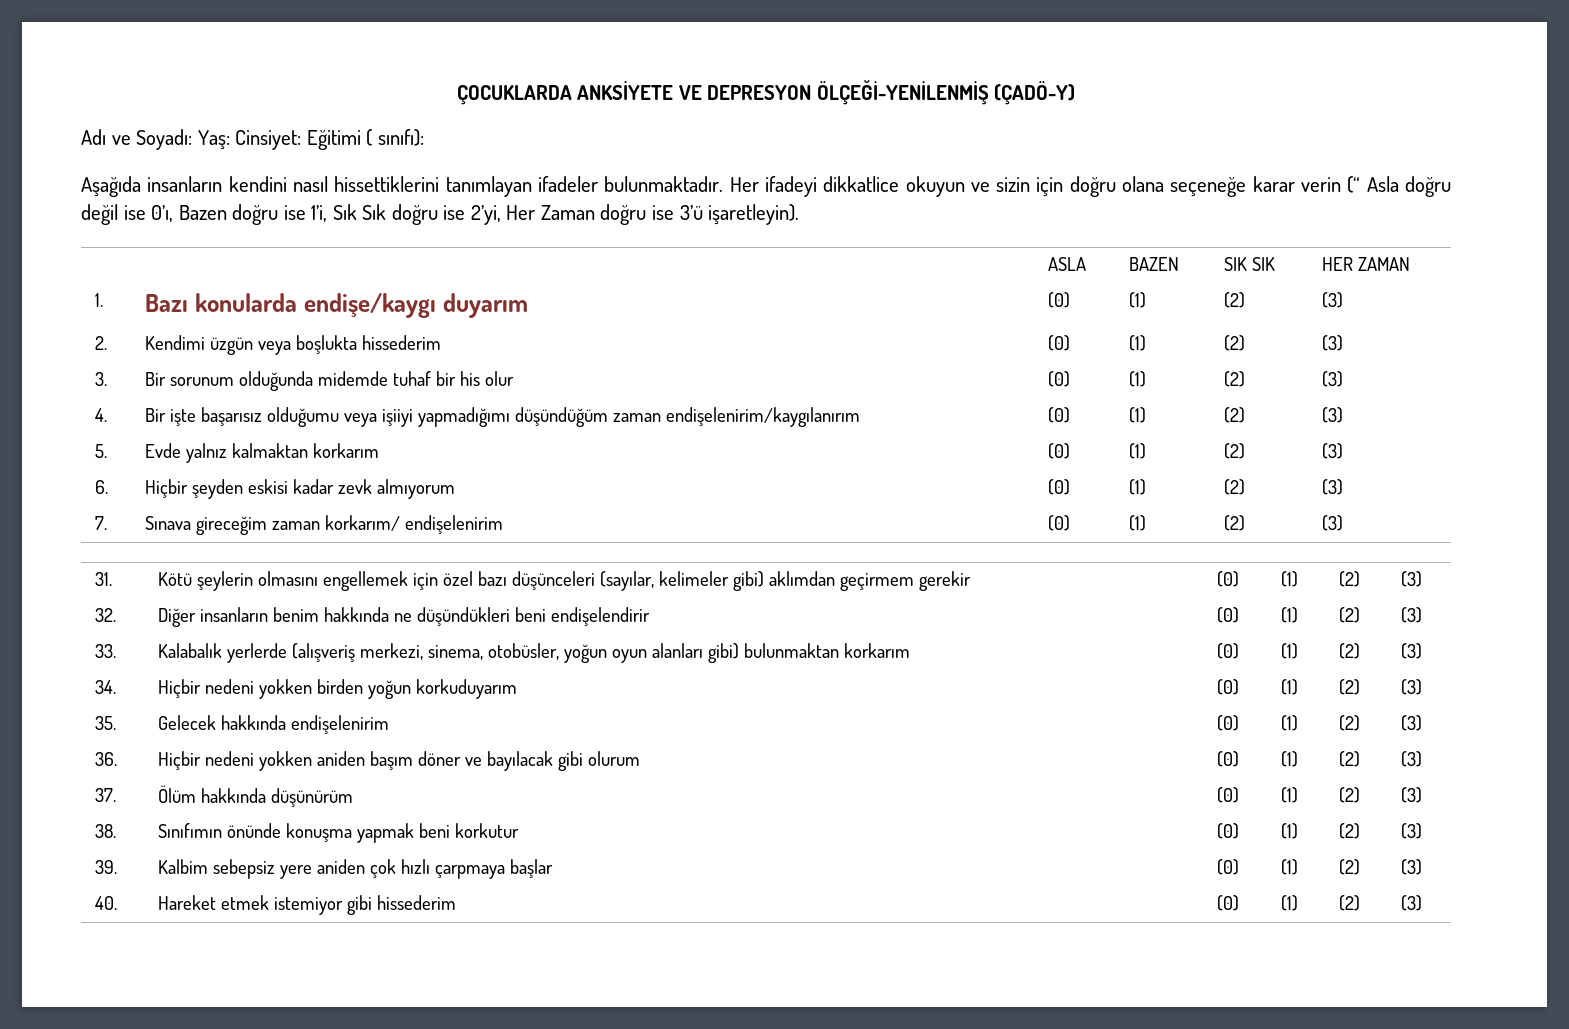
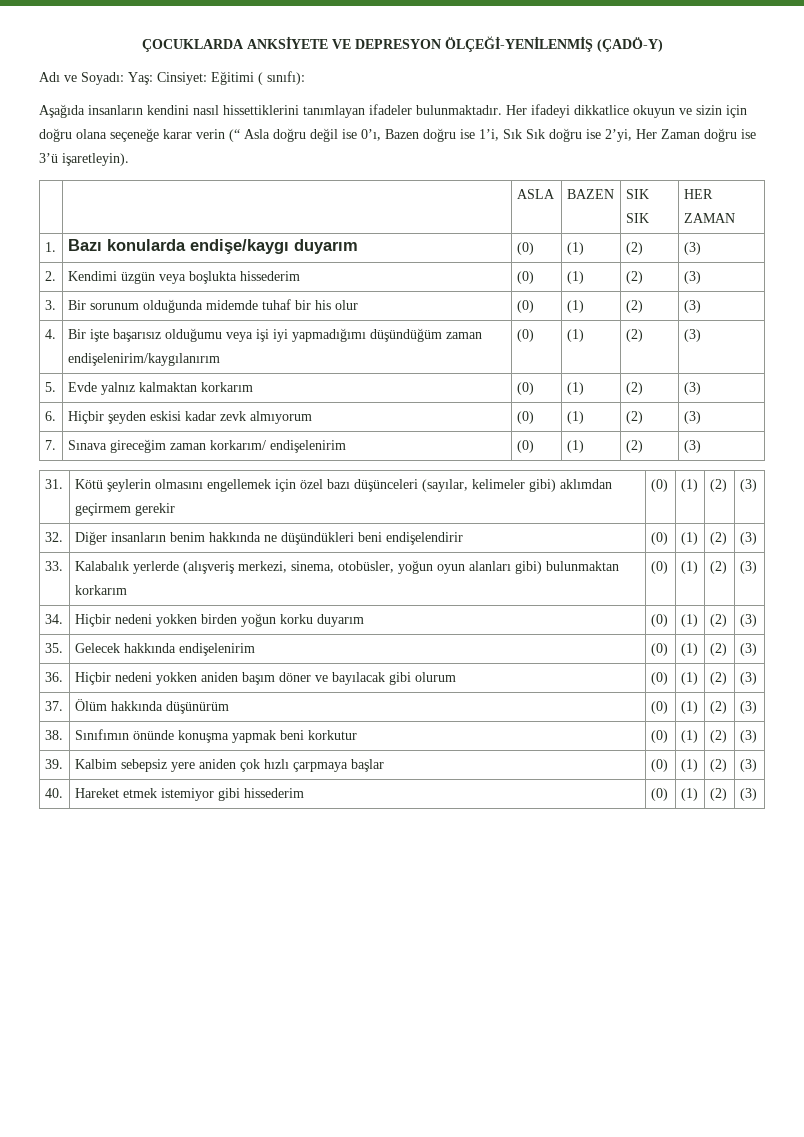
[382,409,414,427] işiiyi -> [255,329,288,342] işi iyi
[416,679,518,699] korkuduyarım -> [279,614,364,627] korku duyarım

